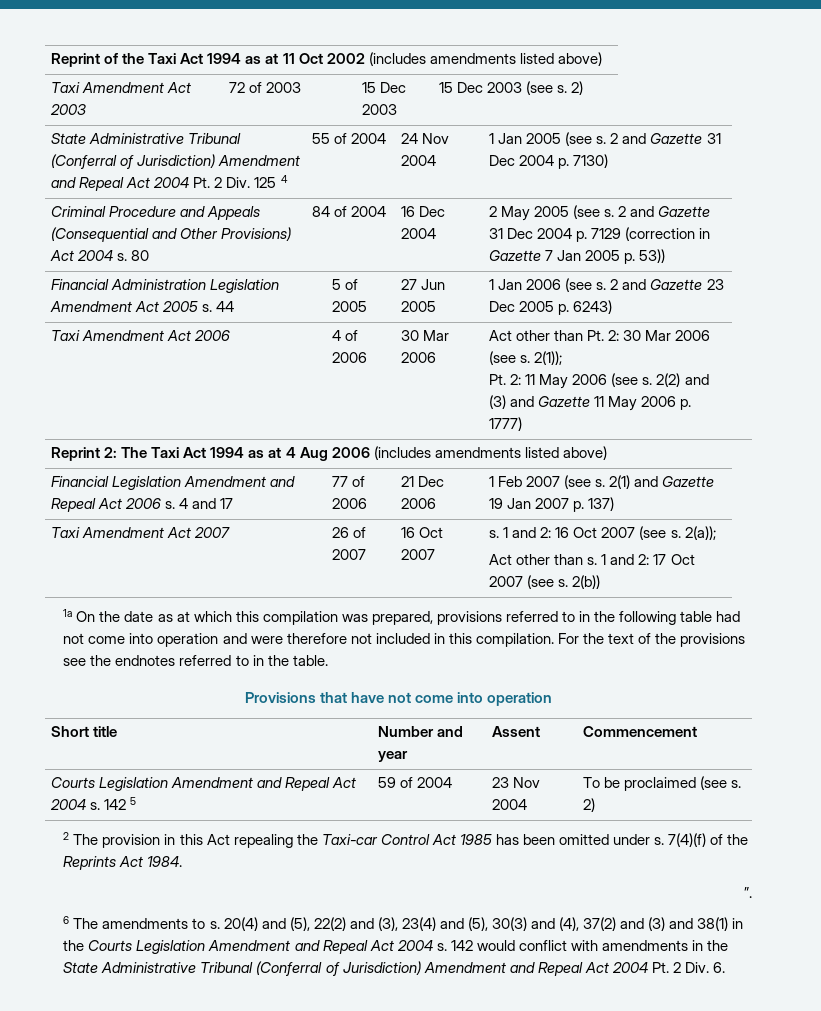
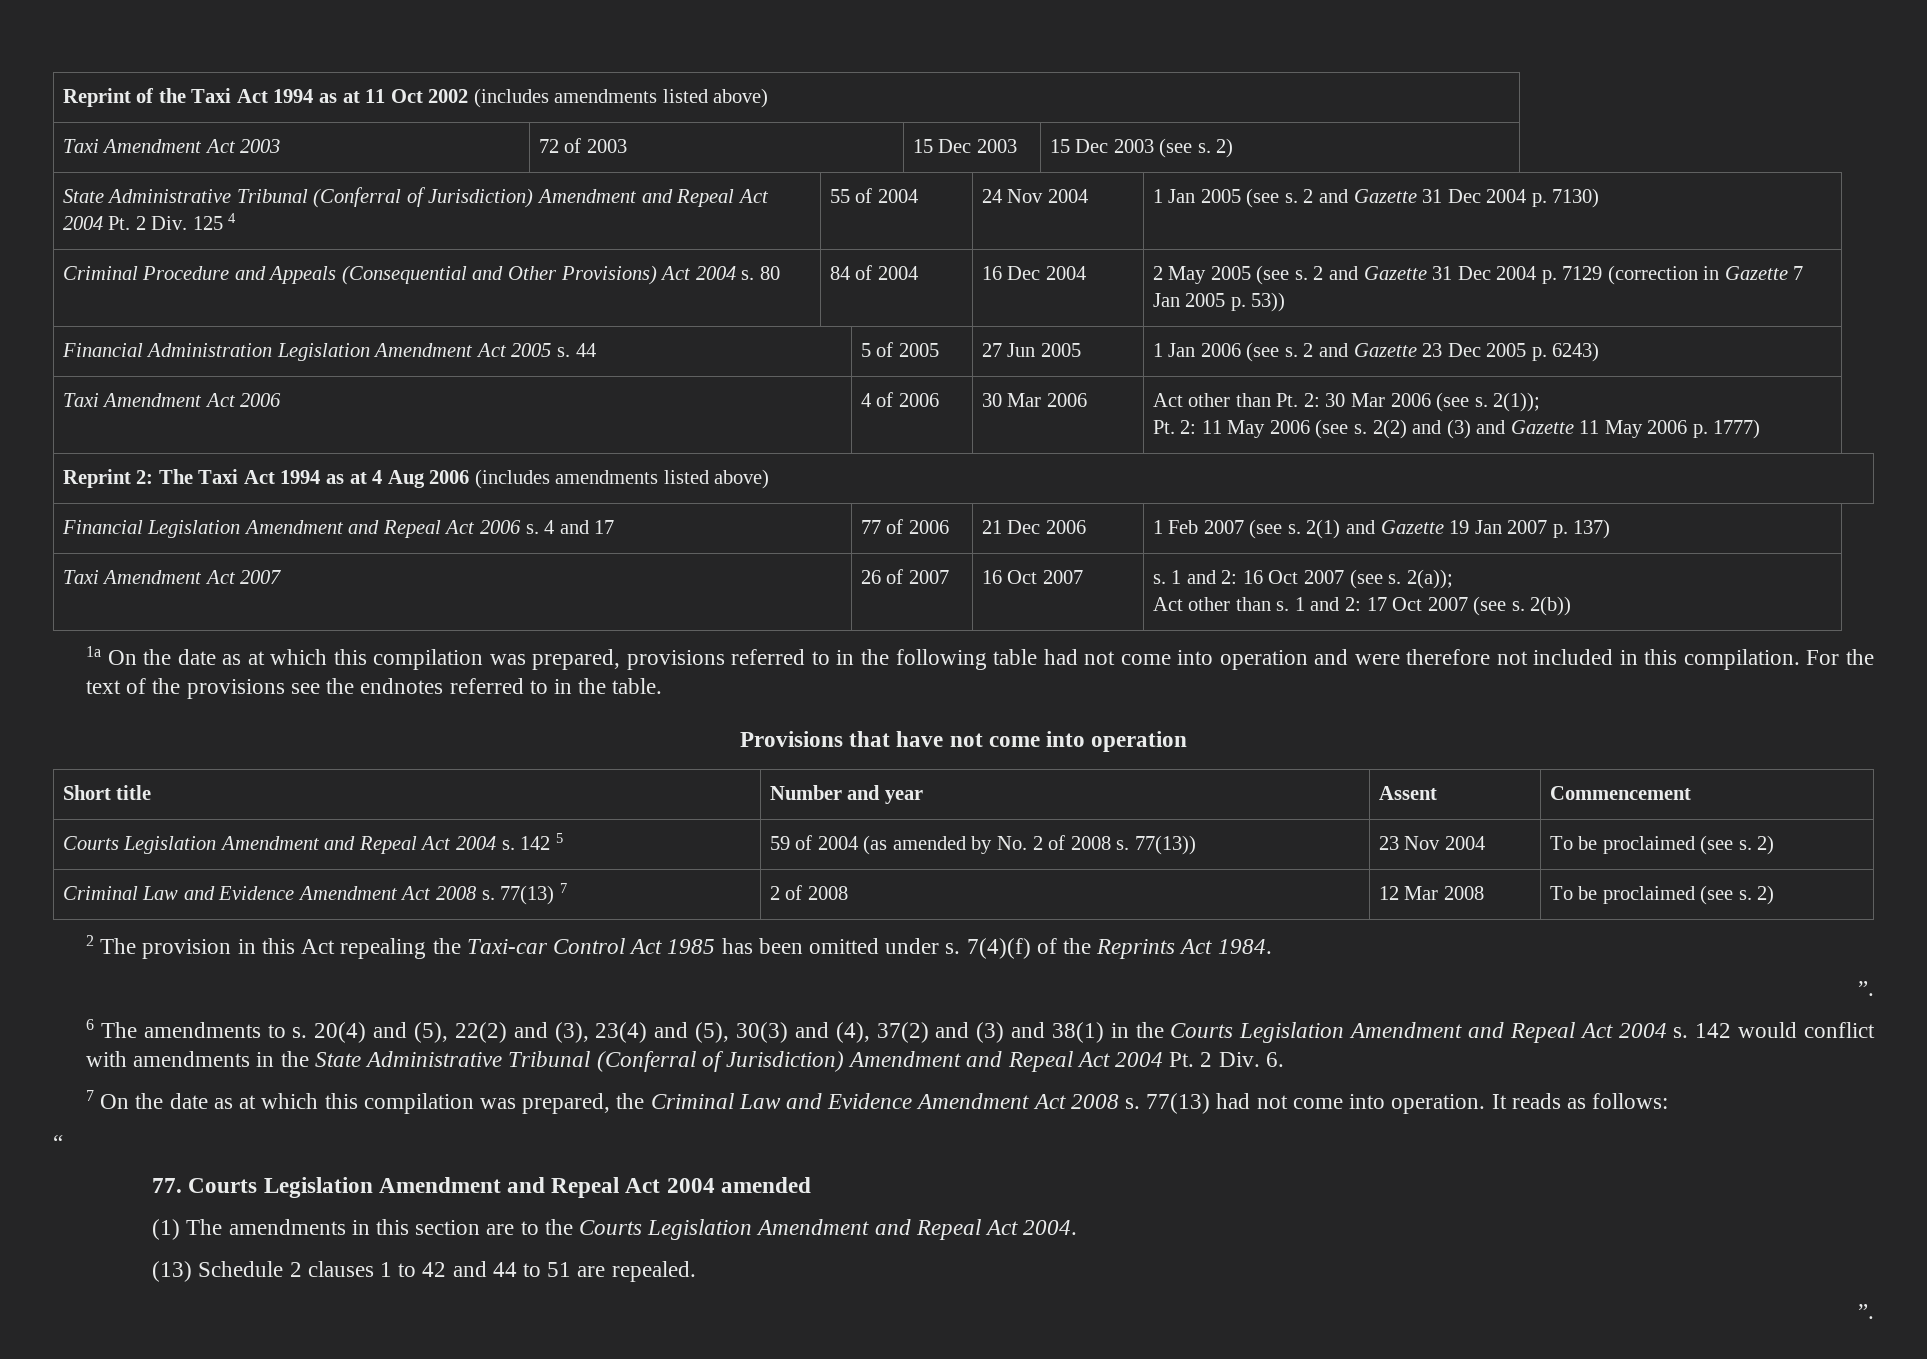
(453, 782) none -> [863,835,1196,855] (as amended by No. 2 of 2008 s. 77(13))
(596, 805) none -> [62,883,567,905] [769,885,848,900] [1378,886,1484,900] [1549,885,1775,905] // Criminal Law and Evidence Amendment Act 2008 s. 77(13) 7 | 2 of 2008 | 12 Mar 2008 | To be proclaimed (see s. 2)
(725, 967) none -> [86,1090,1669,1114] [53,1135,63,1151] [152,1177,811,1198] [152,1219,1078,1240] [152,1261,696,1282] [1858,1304,1874,1319] // 7 On the date as at which this compilation was prepared, the Criminal Law and Evidence Amendment Act 2008 s. 77(13) had not come into operation. It reads as follows: // “ // 77. Courts Legislation Amendment and Repeal Act 2004 amended // (1) The amendments in this section are to the Courts Legislation Amendment and Repeal Act 2004. // (13) Schedule 2 clauses 1 to 42 and 44 to 51 are repealed. // ”.

